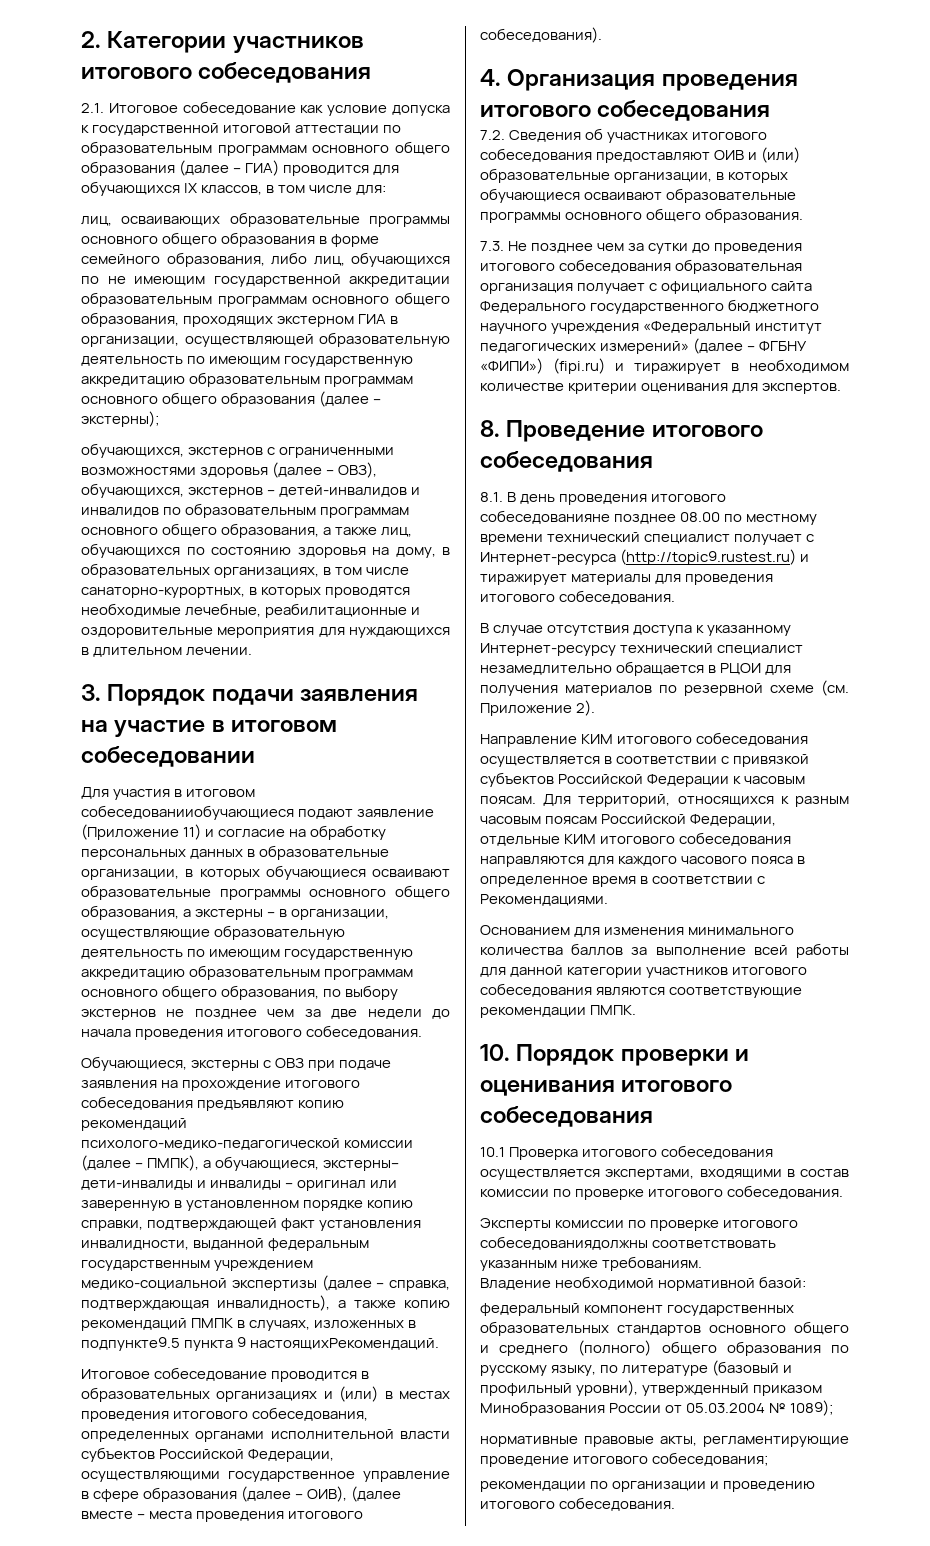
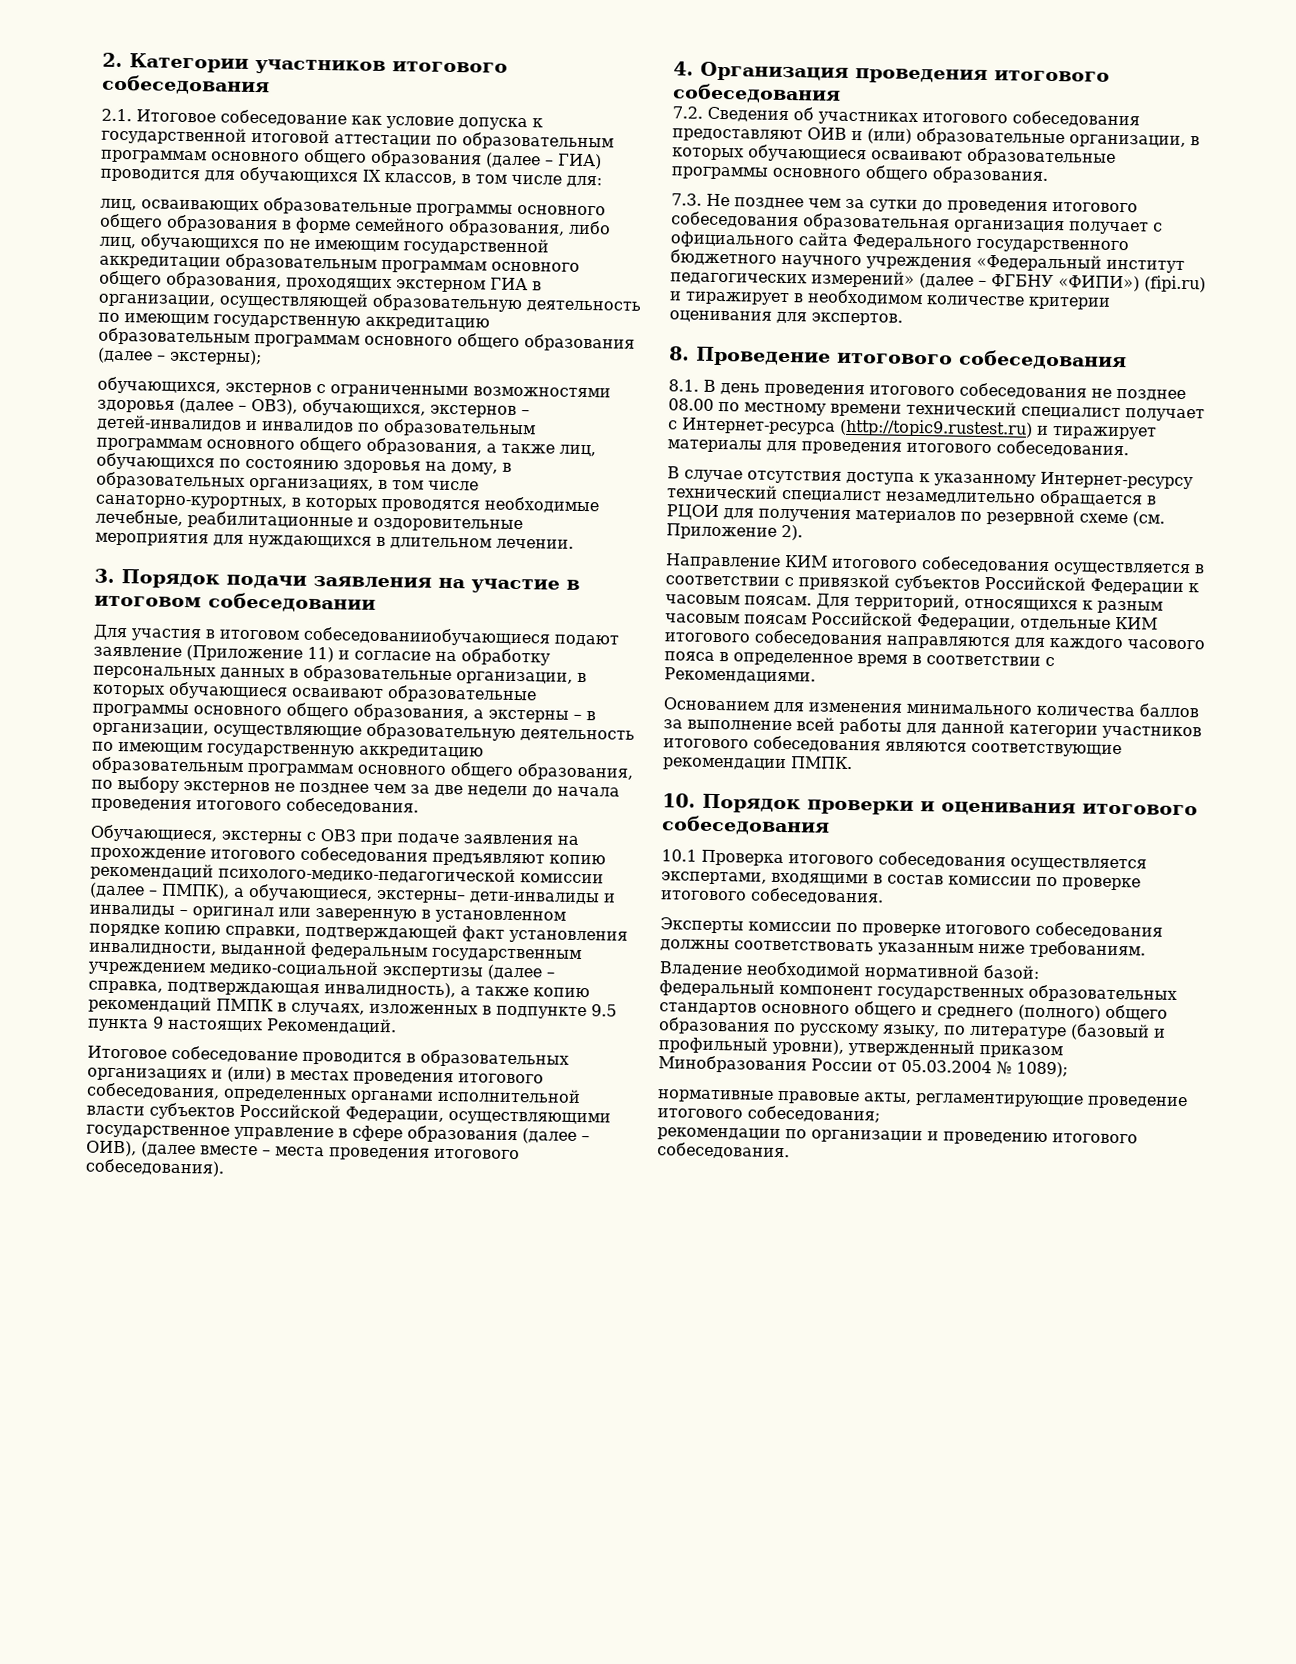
[81,1337,440,1351] подпункте9.5 пункта 9 настоящихРекомендаций. -> [496,1004,617,1020] [87,1016,397,1035] подпункте 9.5 пункта 9 настоящих Рекомендаций.
[480,510,610,524] собеседованияне -> [959,382,1112,400] собеседования не
[480,1236,648,1250] собеседованиядолжны -> [1035,921,1163,939] [660,939,730,952] собеседования должны

